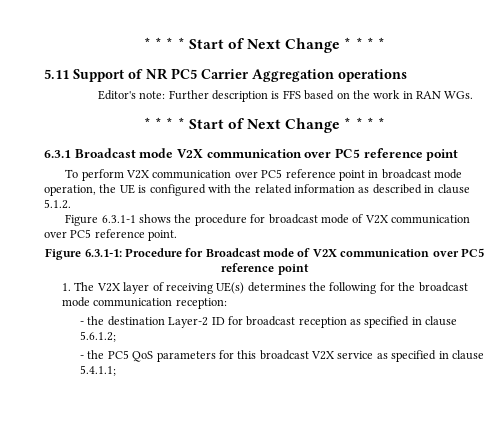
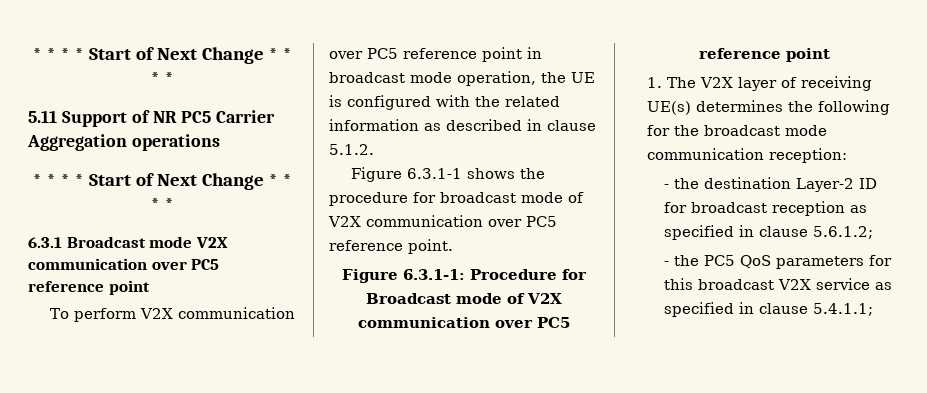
[97,90,474,102] // Editor's note: Further description is FFS based on the work in RAN WGs. -> (220, 142) none

